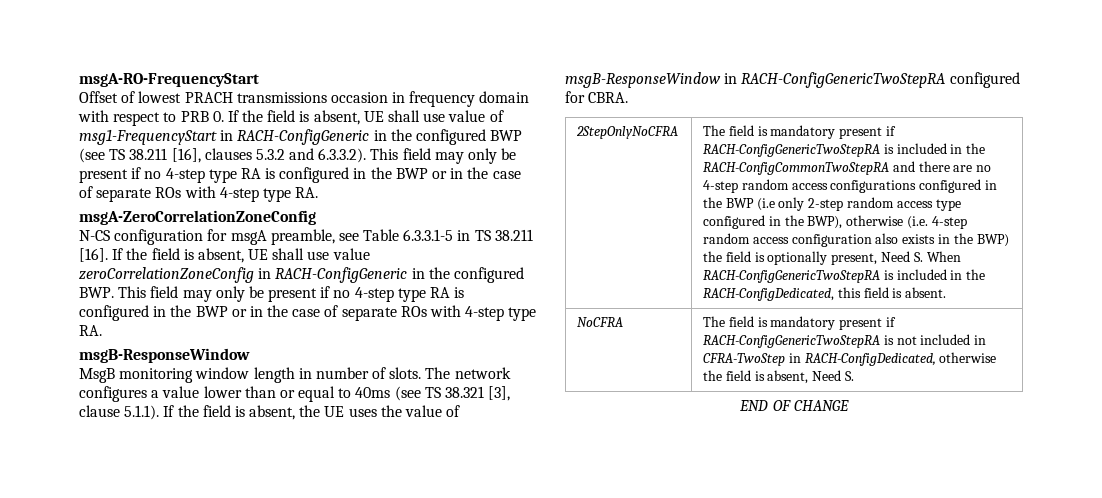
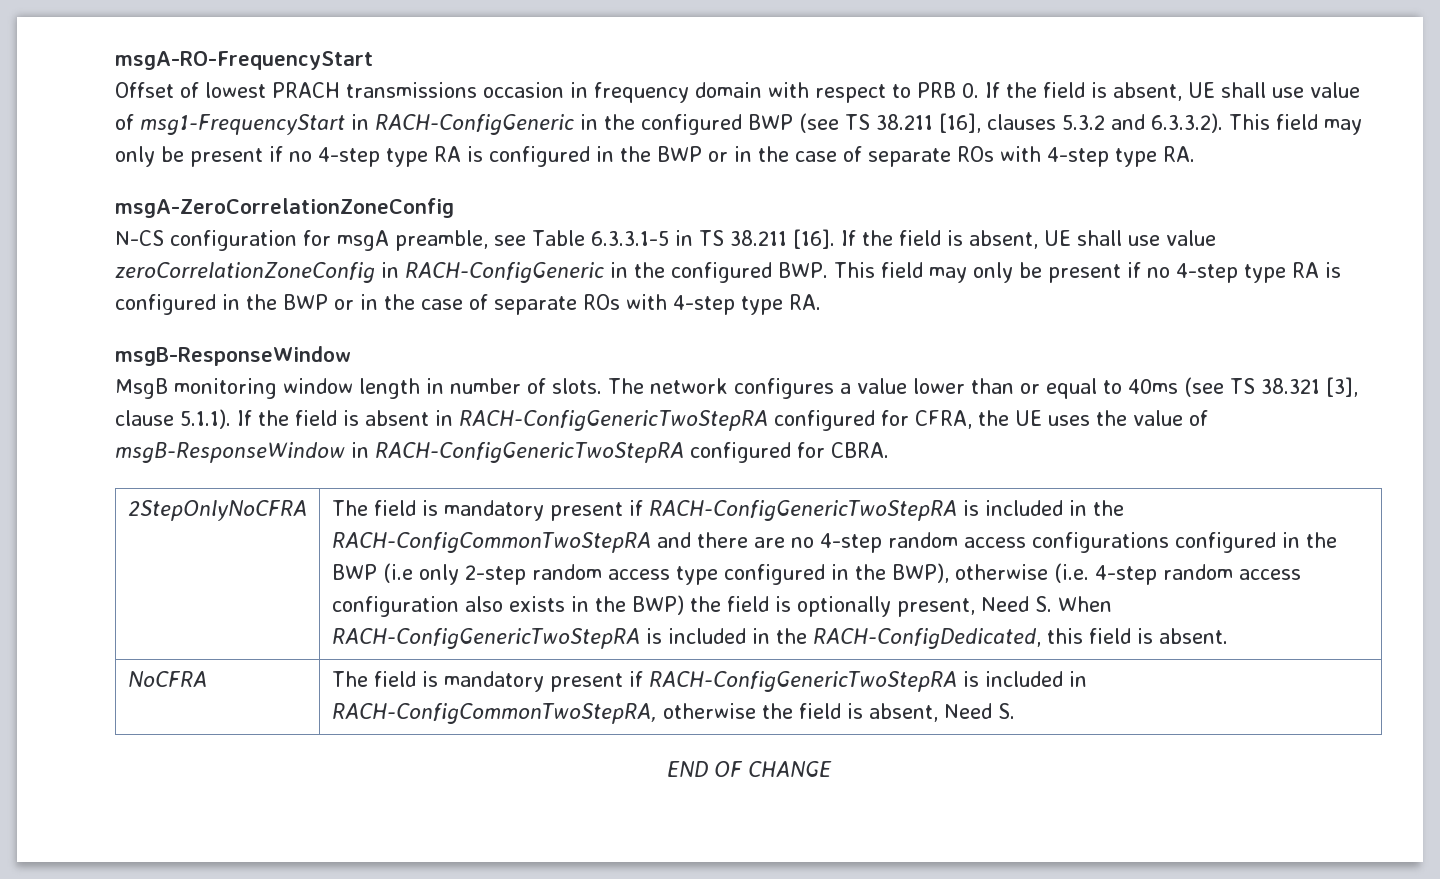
[249,405,296,420] absent, -> [365,410,972,431] absent in RACH-ConfigGenericTwoStepRA configured for CFRA,
[896,334,987,345] [703,353,936,366] not included in CFRA-TwoStep in RACH-ConfigDedicated, -> [985,671,1088,687] [331,703,658,724] included in RACH-ConfigCommonTwoStepRA,

